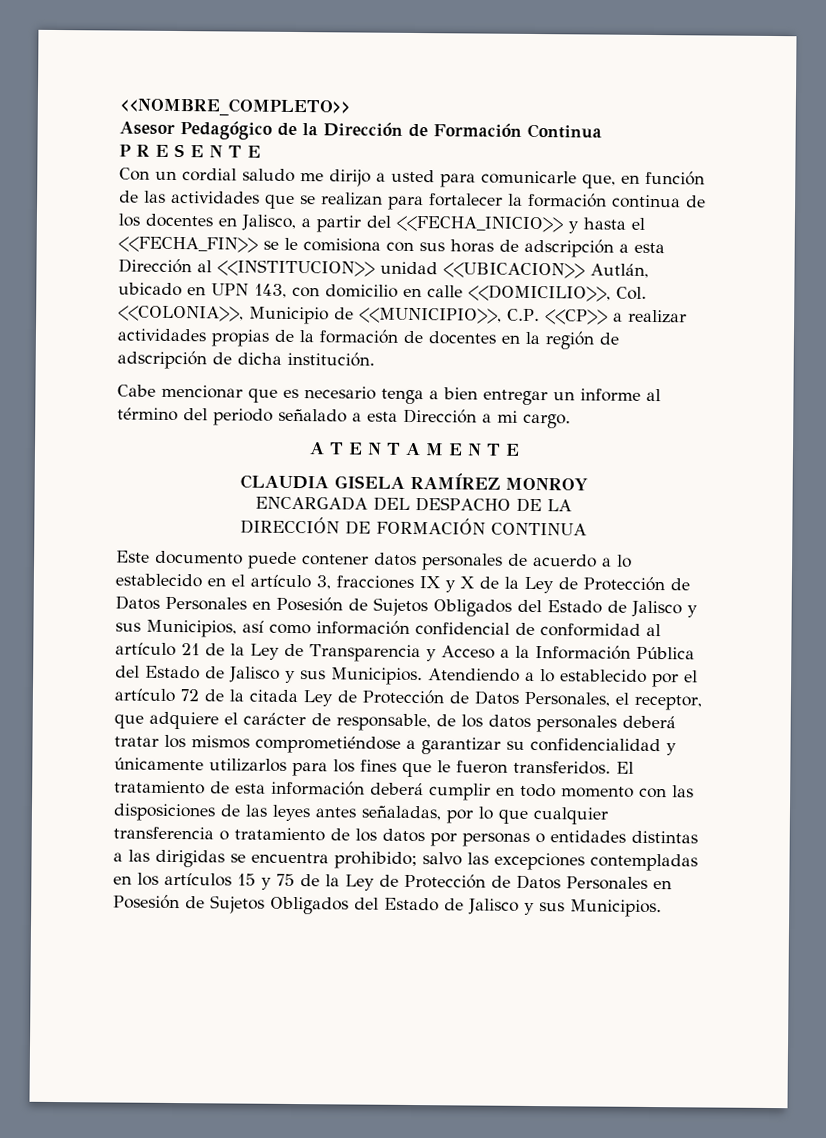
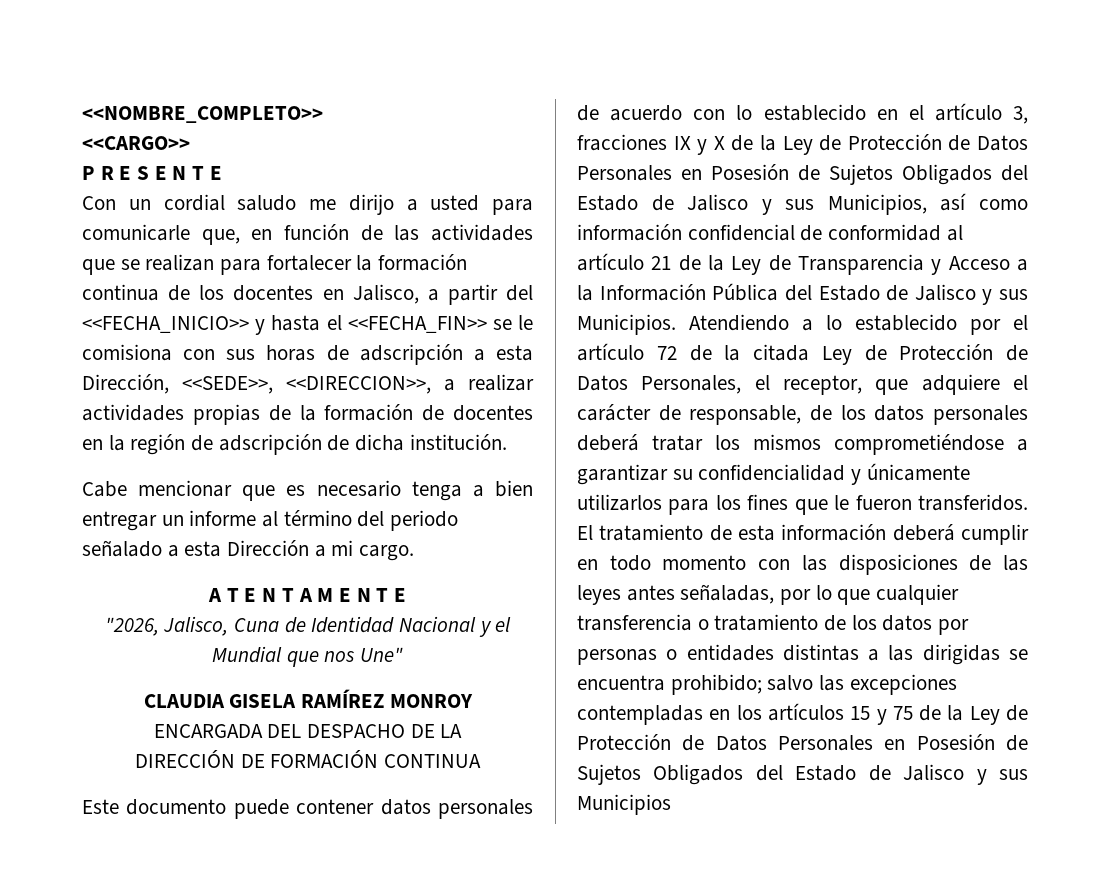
[119,121,602,140] Asesor Pedagógico de la Dirección de Formación Continua -> [82,136,190,150] <<CARGO>>
[118,258,649,279] [118,282,647,302] [118,305,608,325] Dirección al <<INSTITUCION>> unidad <<UBICACION>> Autlán, ubicado en UPN 143, con domicilio en calle <<DOMICILIO>>, Col. <<COLONIA>>, Municipio de <<MUNICIPIO>>, C.P. <<CP>> -> [82,374,431,394] Dirección, <<SEDE>>, <<DIRECCION>>,
(520, 449) none -> [104,616,512,637] [211,646,404,667] // "2026, Jalisco, Cuna de Identidad Nacional y el Mundial que nos Une"
[602,557,612,567] a -> [693,109,726,120] con
[570,899,662,918] Municipios. -> [577,794,671,815] Municipios

